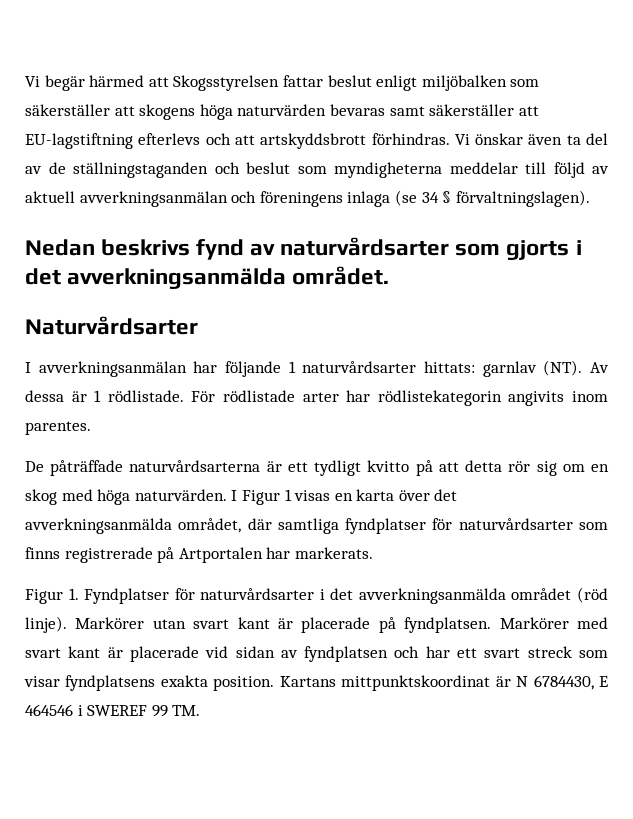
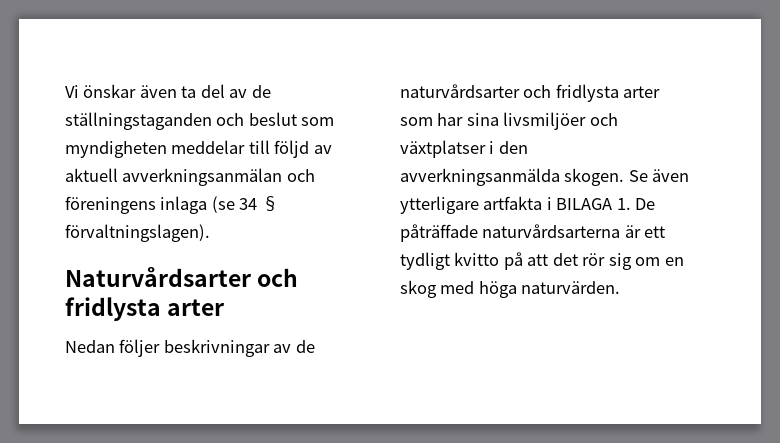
[25,75,540,91] [25,104,539,120] [25,133,470,149] Vi begär härmed att Skogsstyrelsen fattar beslut enligt miljöbalken som säkerställer att skogens höga naturvärden bevaras samt säkerställer att EU-lagstiftning efterlevs och att artskyddsbrott förhindras. Vi -> [65,85,79,98] Vi
[334,162,442,178] myndigheterna -> [65,141,167,158] myndigheten
[25,237,582,260] [25,266,390,289] [25,316,198,335] [25,360,609,377] [25,390,609,406] [25,421,91,435] Nedan beskrivs fynd av naturvårdsarter som gjorts i det avverkningsanmälda området. // Naturvårdsarter // I avverkningsanmälan har följande 1 naturvårdsarter hittats: garnlav (NT). Av dessa är 1 rödlistade. För rödlistade arter har rödlistekategorin angivits inom parentes. // -> [65,267,299,287] [65,297,226,321] [65,339,315,357] [400,84,661,102] [400,112,618,130] [400,140,528,158] [400,168,690,186] [400,196,631,214] Naturvårdsarter och fridlysta arter // Nedan följer beskrivningar av de naturvårdsarter och fridlysta arter som har sina livsmiljöer och växtplatser i den avverkningsanmälda skogen. Se även ytterligare artfakta i BILAGA 1.
[465,460,503,472] detta -> [552,253,578,266] det
[231,489,458,505] [25,518,608,534] [25,547,373,563] [25,587,608,604] [25,616,608,633] [25,646,608,662] [24,675,608,691] [25,704,201,717] I Figur 1 visas en karta över det avverkningsanmälda området, där samtliga fyndplatser för naturvårdsarter som finns registrerade på Artportalen har markerats. // Figur 1. Fyndplatser för naturvårdsarter i det avverkningsanmälda området (röd linje). Markörer utan svart kant är placerade på fyndplatsen. Markörer med svart kant är placerade vid sidan av fyndplatsen och har ett svart streck som visar fyndplatsens exakta position. Kartans mittpunktskoordinat är N 6784430, E 464546 i SWEREF 99 TM. -> (621, 287) none

